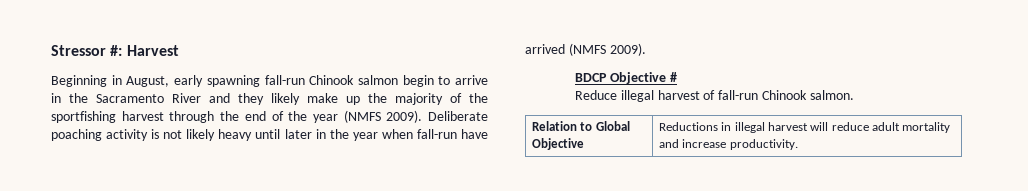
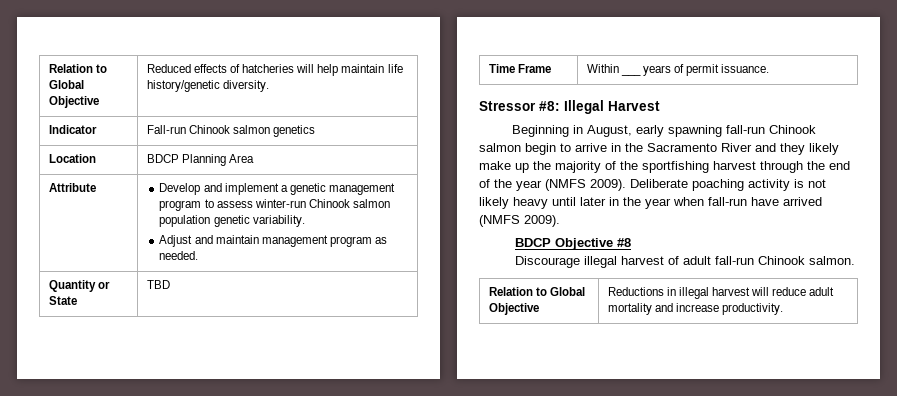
[51,45,123,56] Stressor #: -> [48,64,107,73] [48,80,84,89] [48,96,99,108] [146,64,403,76] [146,80,269,92] [48,125,97,134] [146,125,316,137] [48,154,96,163] [146,154,254,166] [48,183,96,192] [159,183,395,195] [159,199,390,211] [159,215,305,227] [159,235,387,247] [159,251,199,260] [48,280,110,292] [48,296,77,305] [146,280,170,289] [488,64,551,73] [586,64,619,73] [620,64,770,76] [479,100,604,114] Relation to Global Objective | Reduced effects of hatcheries will help maintain life history/genetic diversity. // Indicator | Fall-run Chinook salmon genetics // Location | BDCP Planning Area // Attribute | Develop and implement a genetic management program to assess winter-run Chinook salmon population genetic variability. // Adjust and maintain management program as needed. // Quantity or State | TBD // Time Frame | Within ___ years of permit issuance. // Stressor #8: Illegal
[669,72,677,82] [574,90,617,100] # // Reduce -> [616,238,631,247] [514,256,580,268] #8 // Discourage
(716, 95) none -> [682,256,711,265] adult

